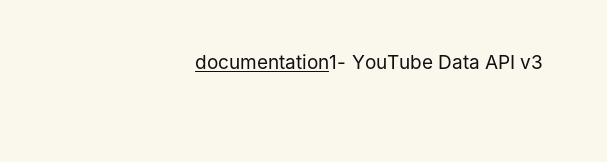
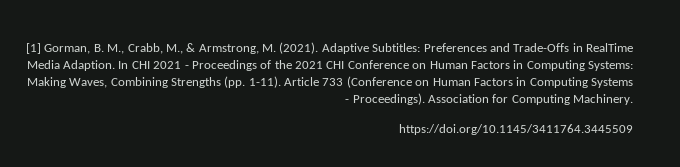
[195,54,543,69] documentation1- YouTube Data API v3 -> [26,42,633,54] [26,60,633,71] [26,76,633,88] [345,93,633,105] [399,124,633,135] [1] Gorman, B. M., Crabb, M., & Armstrong, M. (2021). Adaptive Subtitles: Preferences and Trade-Offs in RealTime Media Adaption. In CHI 2021 - Proceedings of the 2021 CHI Conference on Human Factors in Computing Systems: Making Waves, Combining Strengths (pp. 1-11). Article 733 (Conference on Human Factors in Computing Systems - Proceedings). Association for Computing Machinery. // https://doi.org/10.1145/3411764.3445509

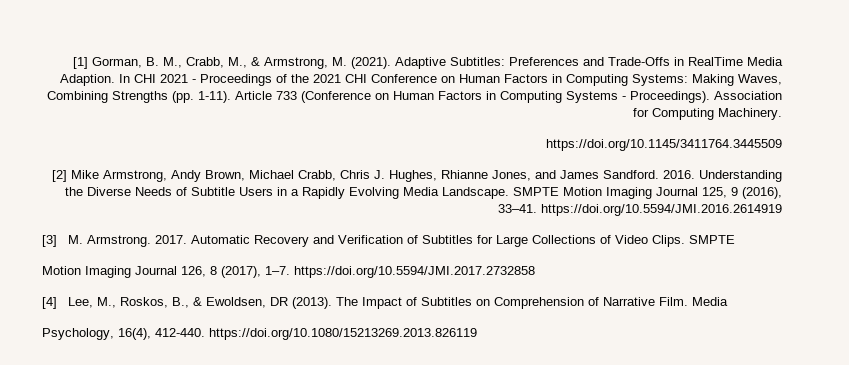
(633, 129) none -> [52,170,782,182] [65,187,782,199] [498,204,782,216] [42,235,735,247] [42,266,535,278] [42,297,728,309] [42,328,477,340] // [2] Mike Armstrong, Andy Brown, Michael Crabb, Chris J. Hughes, Rhianne Jones, and James Sandford. 2016. Understanding the Diverse Needs of Subtitle Users in a Rapidly Evolving Media Landscape. SMPTE Motion Imaging Journal 125, 9 (2016), 33–41. https://doi.org/10.5594/JMI.2016.2614919 // [3] M. Armstrong. 2017. Automatic Recovery and Verification of Subtitles for Large Collections of Video Clips. SMPTE // Motion Imaging Journal 126, 8 (2017), 1–7. https://doi.org/10.5594/JMI.2017.2732858 // [4] Lee, M., Roskos, B., & Ewoldsen, DR (2013). The Impact of Subtitles on Comprehension of Narrative Film. Media // Psychology, 16(4), 412-440. https://doi.org/10.1080/15213269.2013.826119

